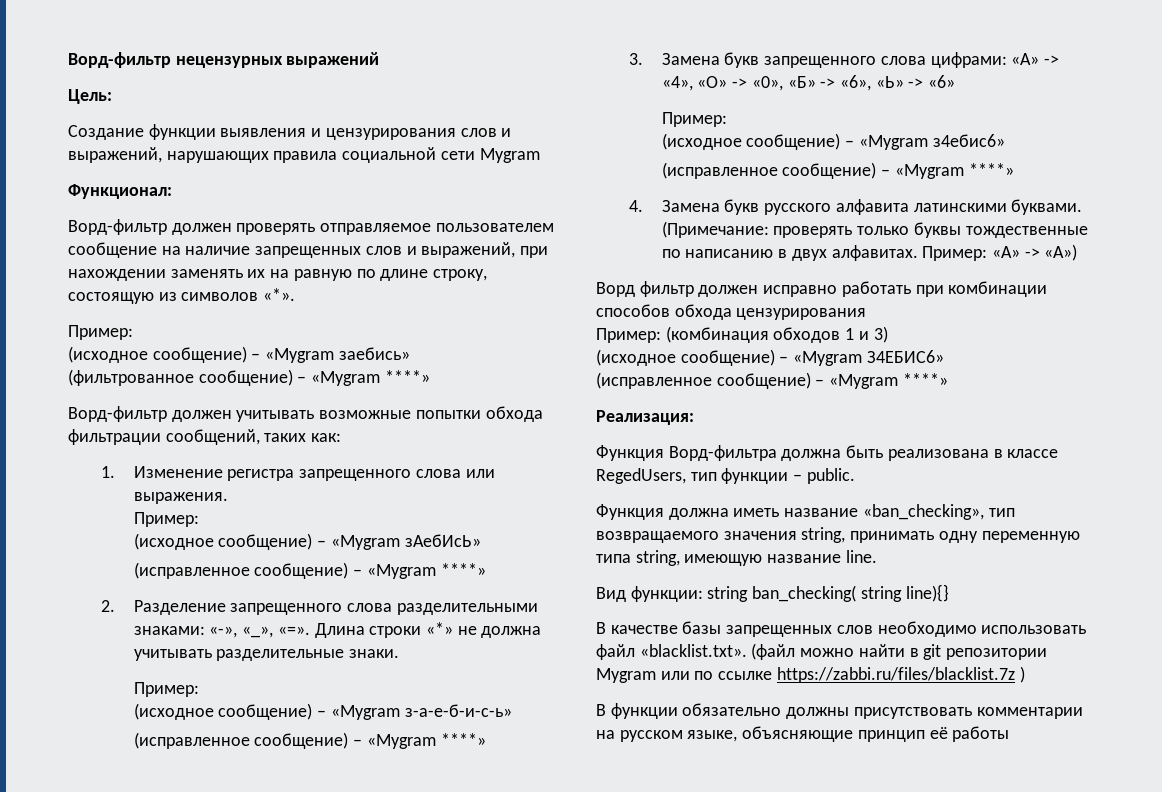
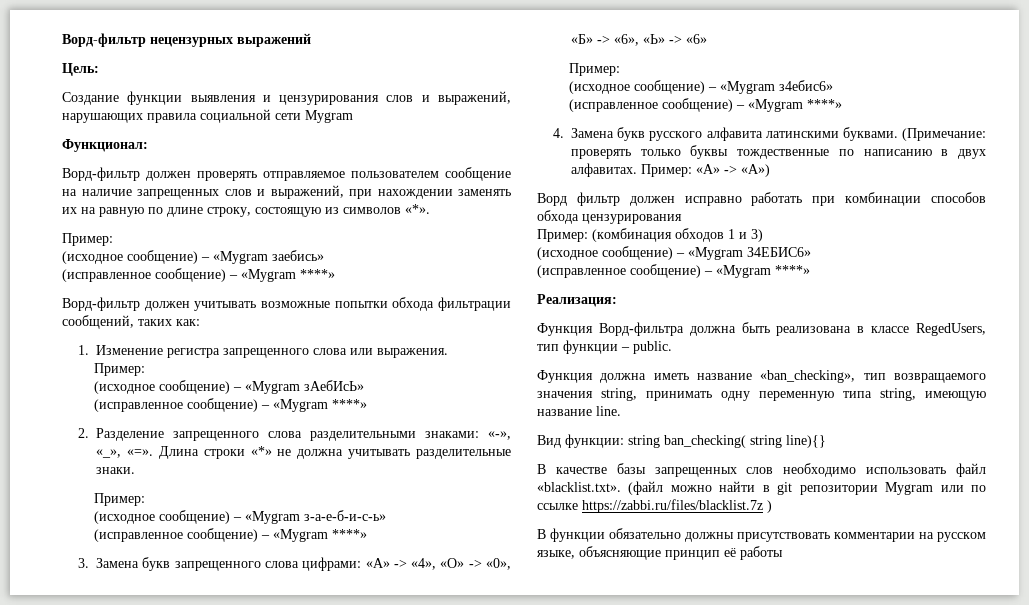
[68,369,194,386] (фильтрованное -> [62,269,151,282] (исправленное

